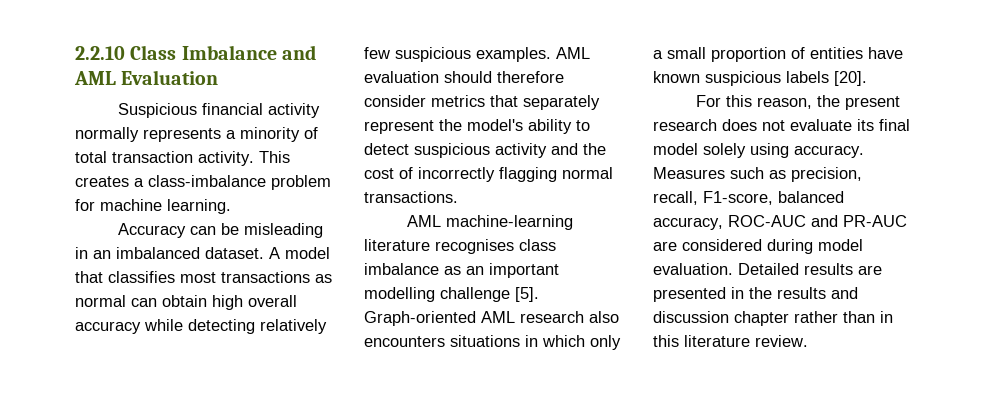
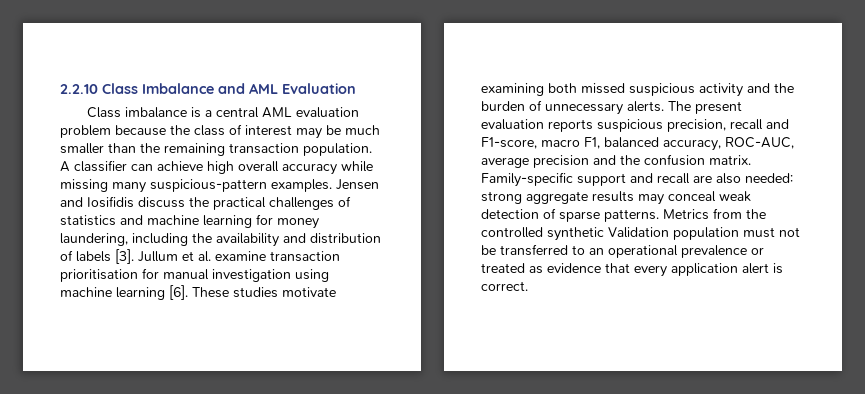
[117,103,320,118] [75,127,318,142] [75,151,290,166] [75,175,331,190] [75,199,231,214] [117,223,323,238] [75,247,330,259] [75,271,332,283] [75,295,297,310] [75,319,327,334] [364,47,590,62] [364,71,564,83] [364,95,600,110] [364,119,590,134] [364,143,606,158] [364,167,613,182] [364,191,458,203] [406,215,573,230] [364,239,556,254] [364,263,559,278] [364,287,539,302] [364,311,619,326] [364,335,621,350] [653,47,903,62] [653,71,867,86] [695,95,900,110] [653,119,910,131] [653,143,864,158] [653,167,862,182] [653,191,844,205] [653,215,907,230] [653,239,863,254] [653,263,882,275] [653,287,858,302] [653,311,893,326] [653,335,808,347] Suspicious financial activity normally represents a minority of total transaction activity. This creates a class-imbalance problem for machine learning. // Accuracy can be misleading in an imbalanced dataset. A model that classifies most transactions as normal can obtain high overall accuracy while detecting relatively few suspicious examples. AML evaluation should therefore consider metrics that separately represent the model's ability to detect suspicious activity and the cost of incorrectly flagging normal transactions. // AML machine-learning literature recognises class imbalance as an important modelling challenge [5]. Graph-oriented AML research also encounters situations in which only a small proportion of entities have known suspicious labels [20]. // For this reason, the present research does not evaluate its final model solely using accuracy. Measures such as precision, recall, F1-score, balanced accuracy, ROC-AUC and PR-AUC are considered during model evaluation. Detailed results are presented in the results and discussion chapter rather than in this literature review. -> [86,107,359,118] [60,124,380,139] [60,143,372,156] [60,160,373,175] [60,179,379,193] [60,196,351,210] [60,214,319,229] [60,233,381,247] [60,249,340,264] [60,268,329,282] [60,285,336,300] [481,83,794,97] [481,100,742,115] [481,119,789,132] [481,137,794,151] [481,154,751,168] [481,172,793,187] [481,191,751,205] [481,208,766,222] [481,227,800,241] [481,244,764,258] [481,263,783,277] [481,281,528,291] Class imbalance is a central AML evaluation problem because the class of interest may be much smaller than the remaining transaction population. A classifier can achieve high overall accuracy while missing many suspicious-pattern examples. Jensen and Iosifidis discuss the practical challenges of statistics and machine learning for money laundering, including the availability and distribution of labels [3]. Jullum et al. examine transaction prioritisation for manual investigation using machine learning [6]. These studies motivate examining both missed suspicious activity and the burden of unnecessary alerts. The present evaluation reports suspicious precision, recall and F1-score, macro F1, balanced accuracy, ROC-AUC, average precision and the confusion matrix. Family-specific support and recall are also needed: strong aggregate results may conceal weak detection of sparse patterns. Metrics from the controlled synthetic Validation population must not be transferred to an operational prevalence or treated as evidence that every application alert is correct.

